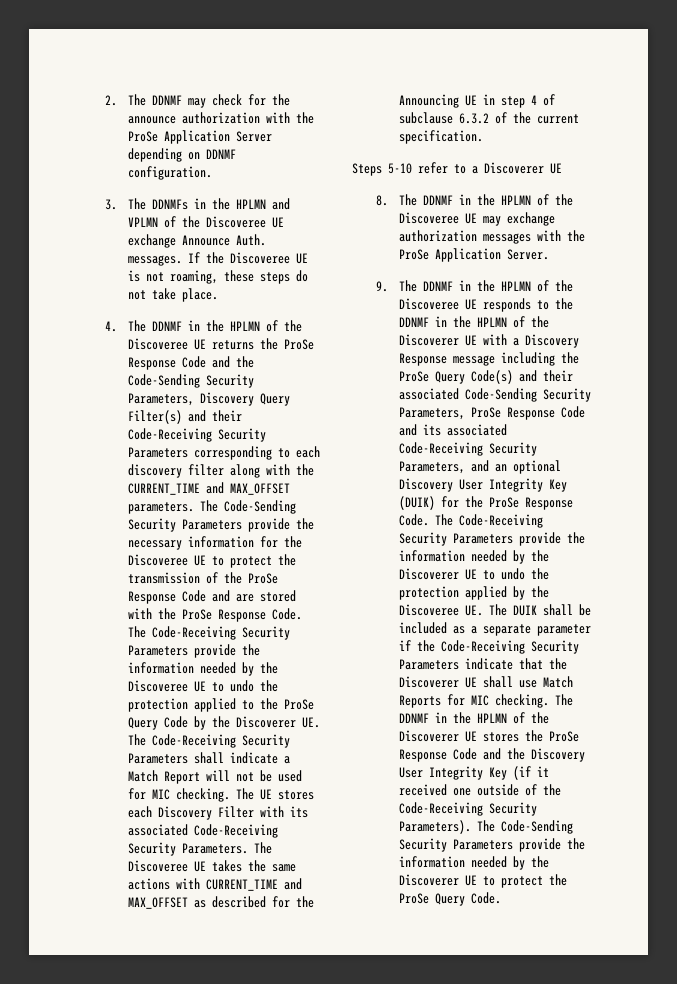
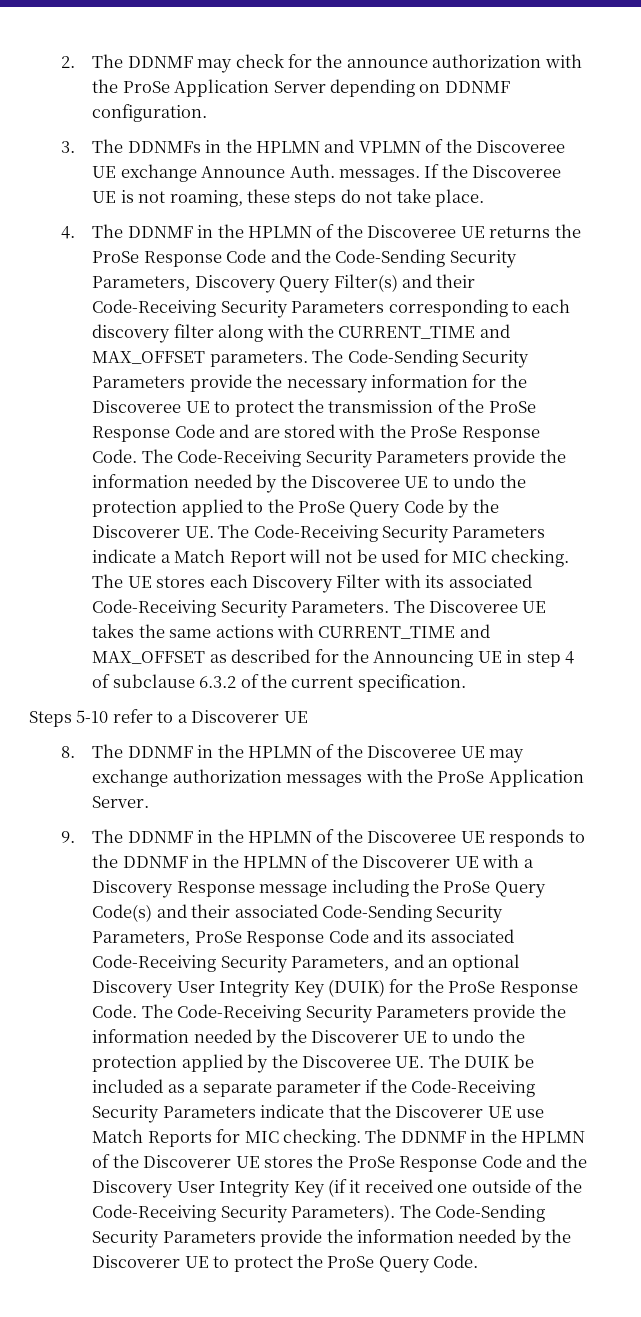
[194,752,225,764] shall -> (546, 532) none
[543,604,574,616] shall -> (511, 1062) none
[483,676,514,688] shall -> (512, 1112) none

